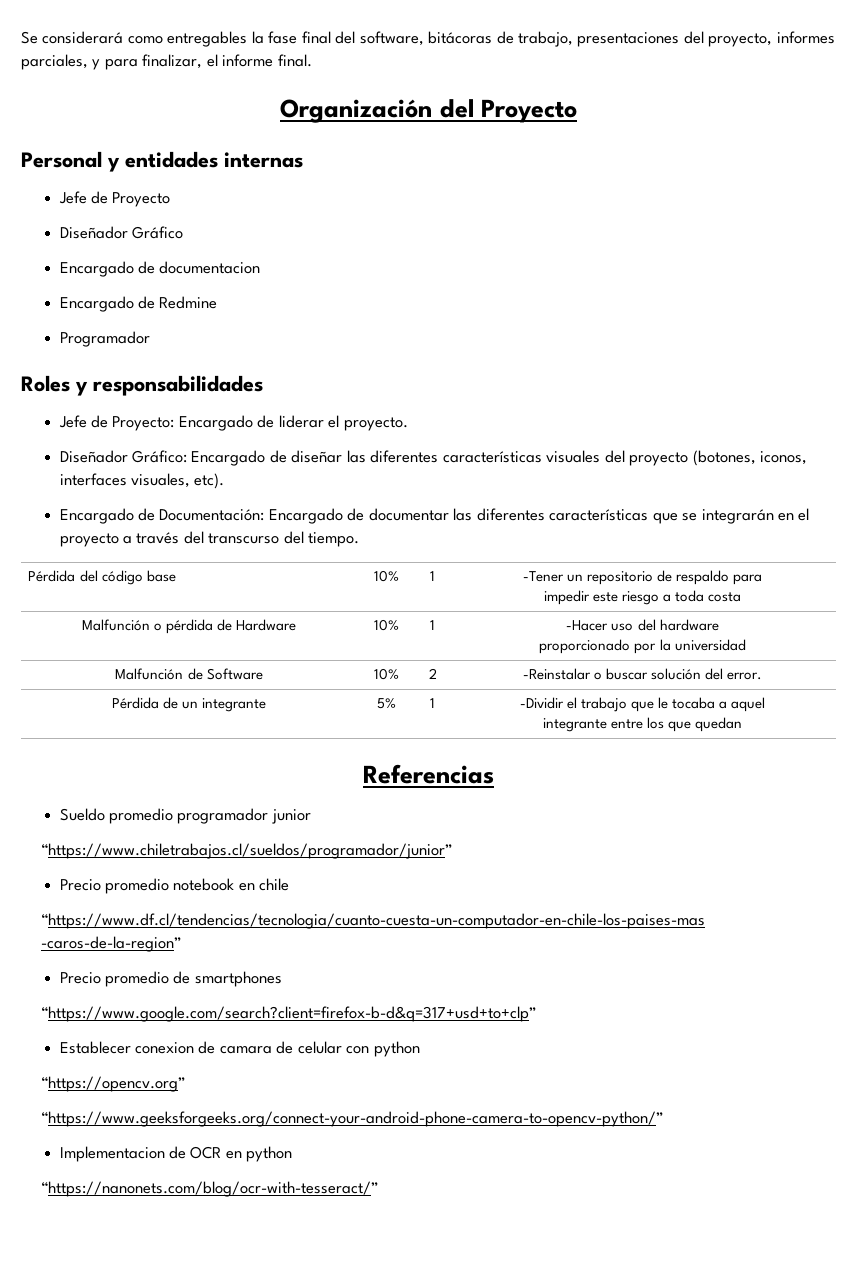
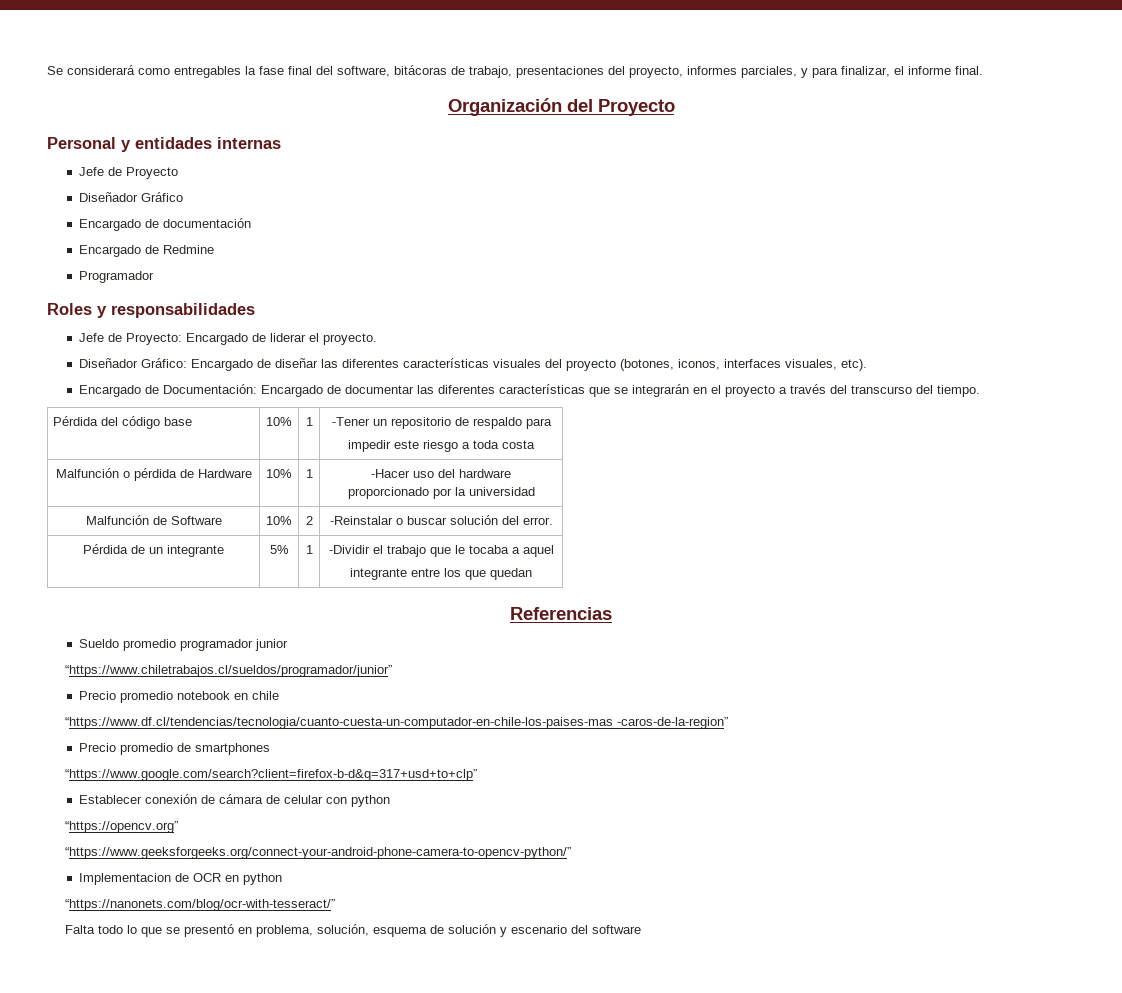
[159,261,261,274] documentacion -> [162,218,251,228] documentación
[134,1041,272,1054] conexion de camara -> [144,794,263,804] conexión de cámara
(379, 1189) none -> [64,924,641,937] // Falta todo lo que se presentó en problema, solución, esquema de solución y escenario del software

